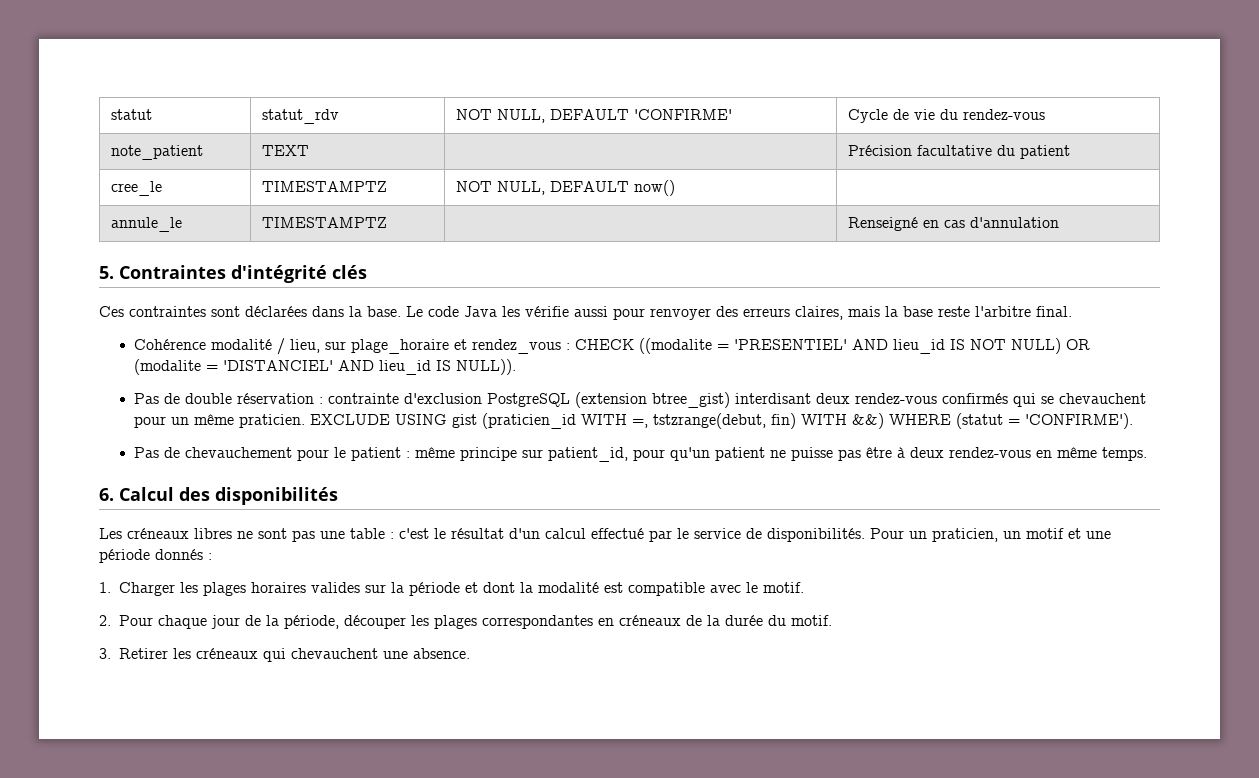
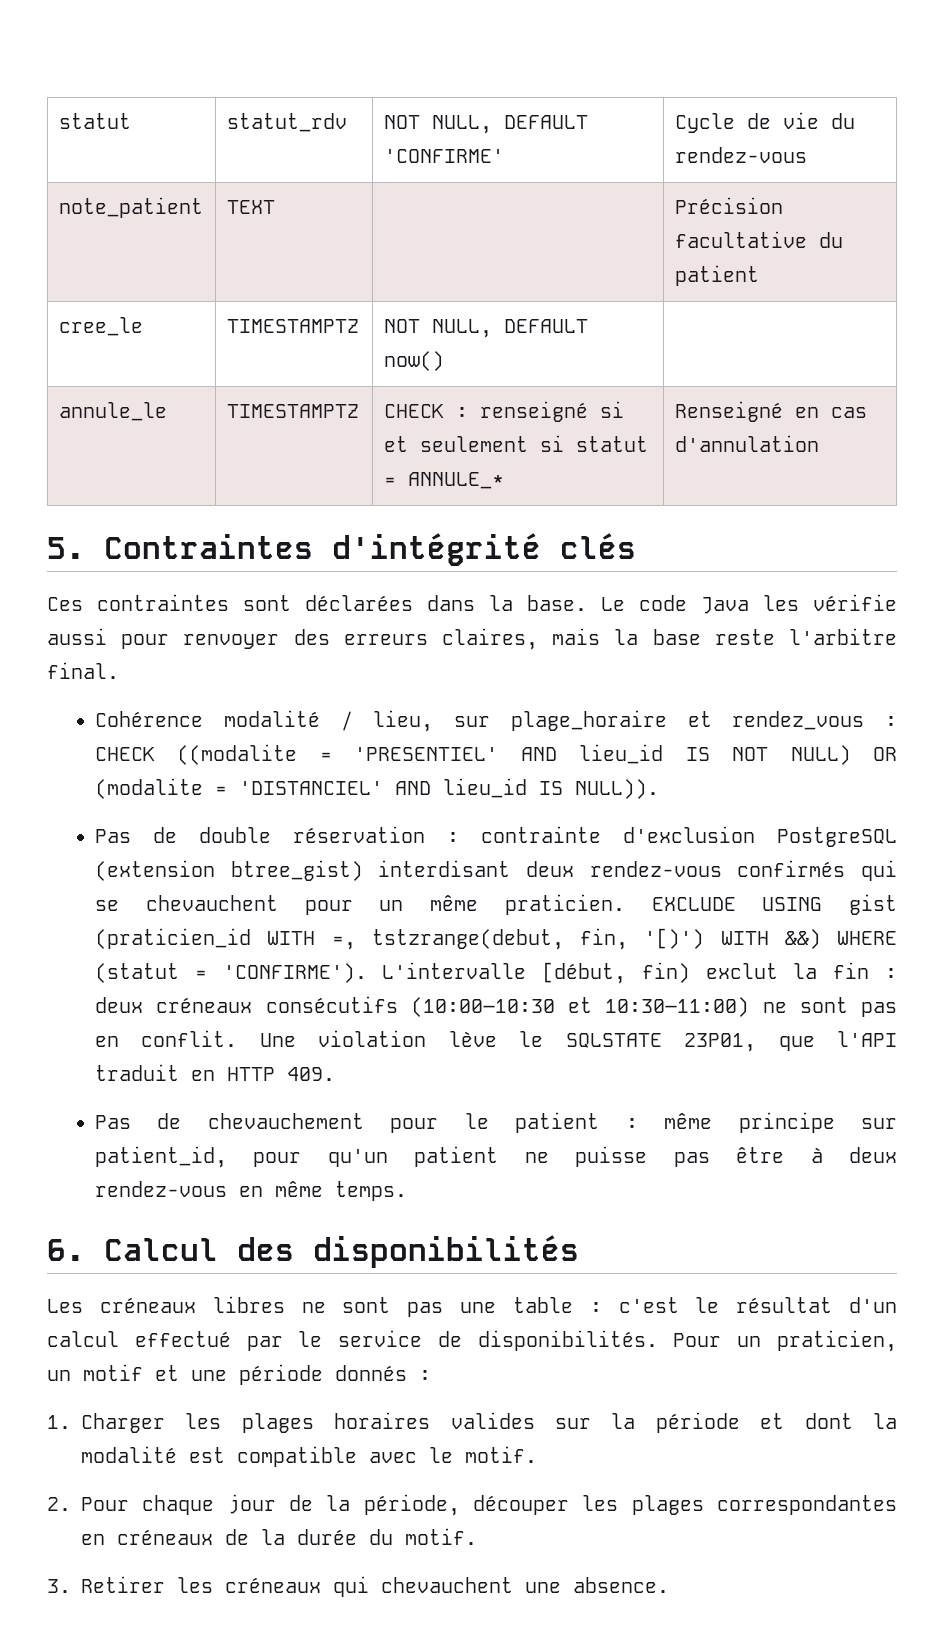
(388, 222) none -> [383,401,624,422] [383,435,648,452] [383,472,504,489] CHECK : renseigné si et seulement si statut = ANNULE_*
[771,413,797,429] fin) -> [580,928,705,950] fin, '[)')
(1134, 421) none -> [382,962,898,984] [95,996,897,1017] [95,1030,898,1052] [95,1064,336,1081] L'intervalle [début, fin) exclut la fin : deux créneaux consécutifs (10:00–10:30 et 10:30–11:00) ne sont pas en conflit. Une violation lève le SQLSTATE 23P01, que l'API traduit en HTTP 409.

